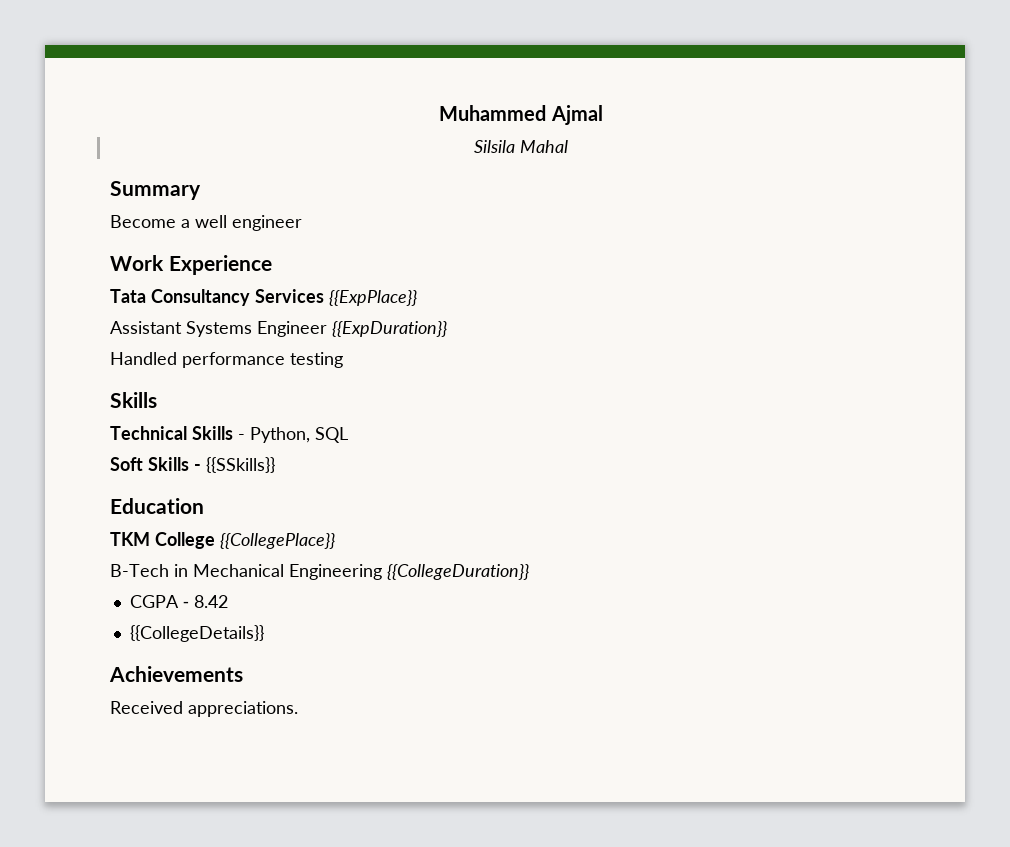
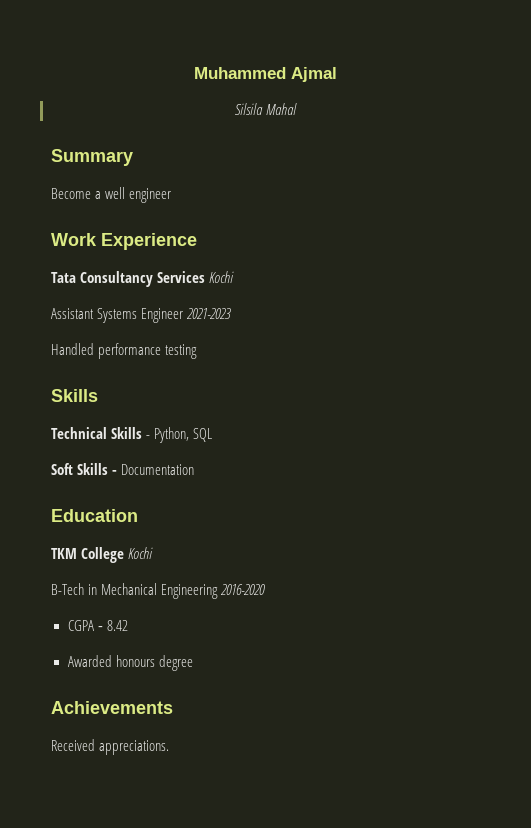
[329,290,417,306] {{ExpPlace}} -> [209,271,235,283] Kochi
[332,321,447,337] {{ExpDuration}} -> [186,308,232,319] 2021-2023
[206,457,275,473] {{SSkills}} -> [121,464,195,475] Documentation
[220,533,335,549] {{CollegePlace}} -> [128,547,154,559] Kochi
[387,564,529,580] {{CollegeDuration}} -> [220,584,266,595] 2016-2020
[129,625,264,642] {{CollegeDetails}} -> [67,655,193,671] Awarded honours degree

